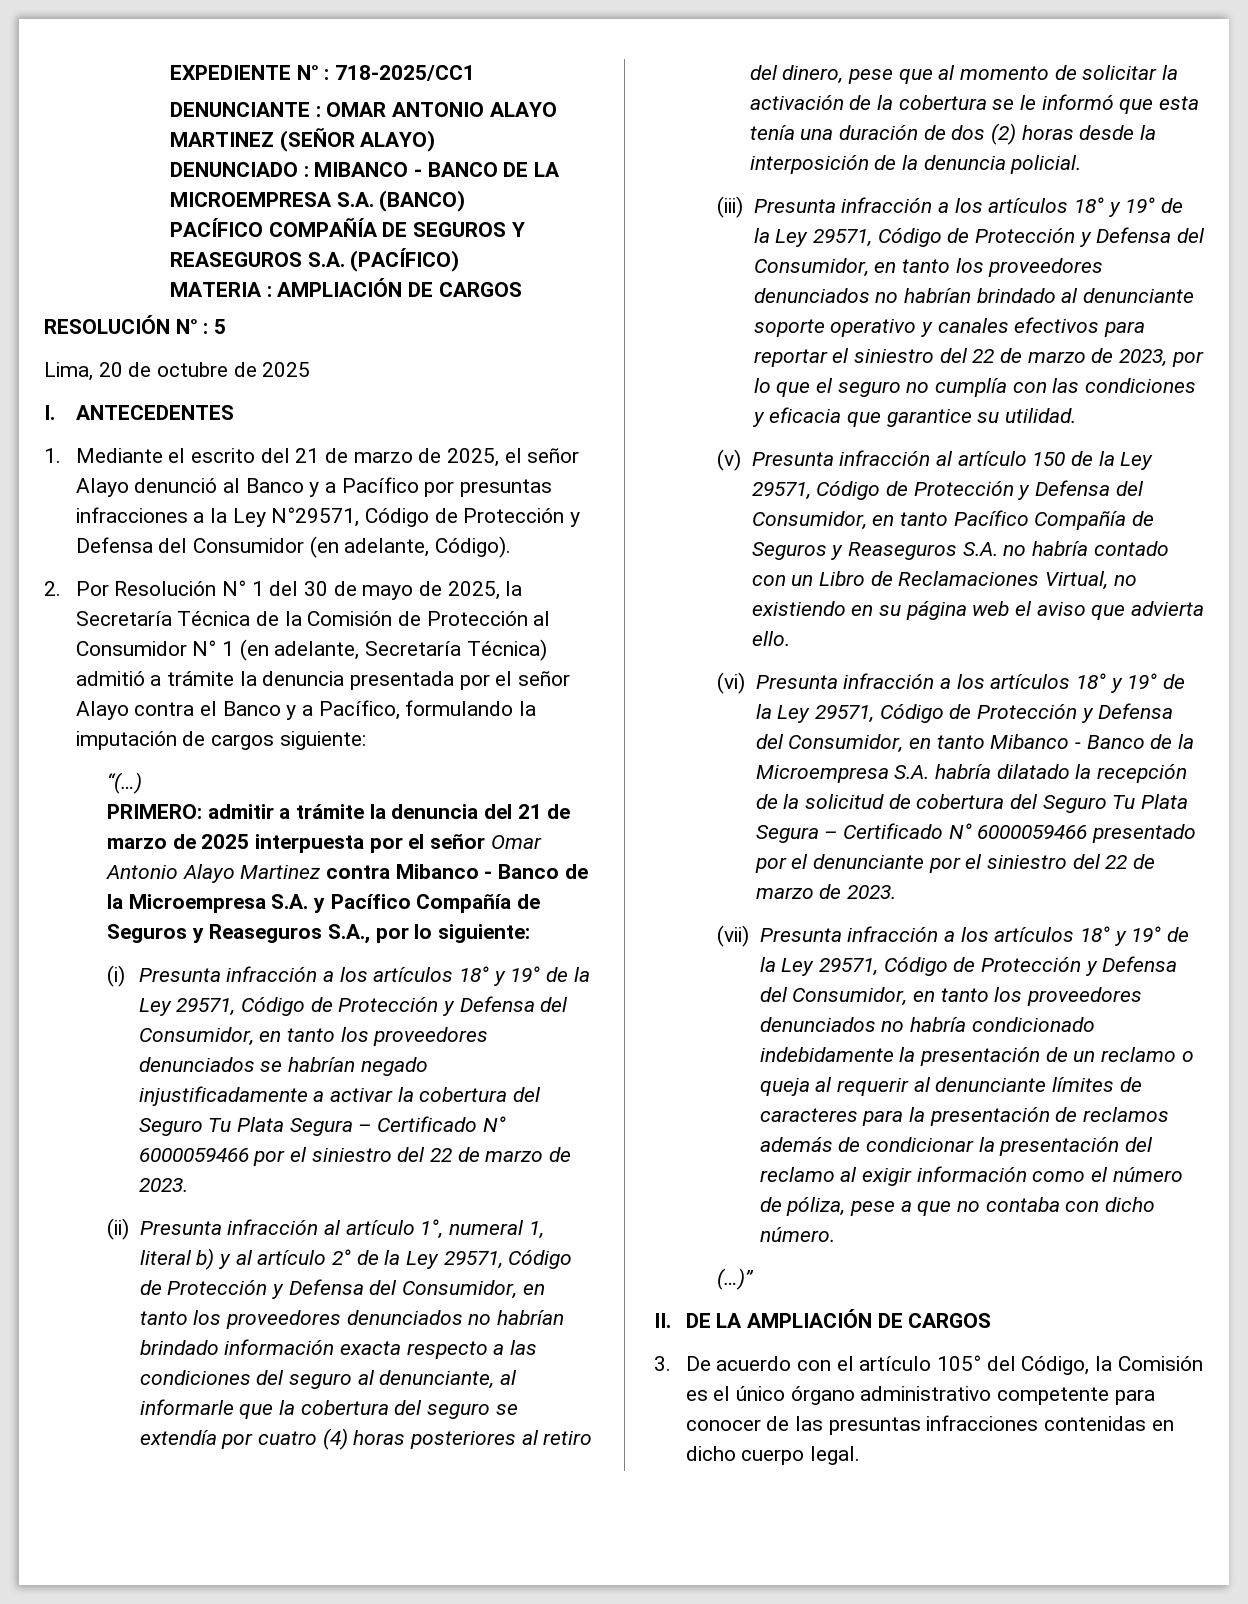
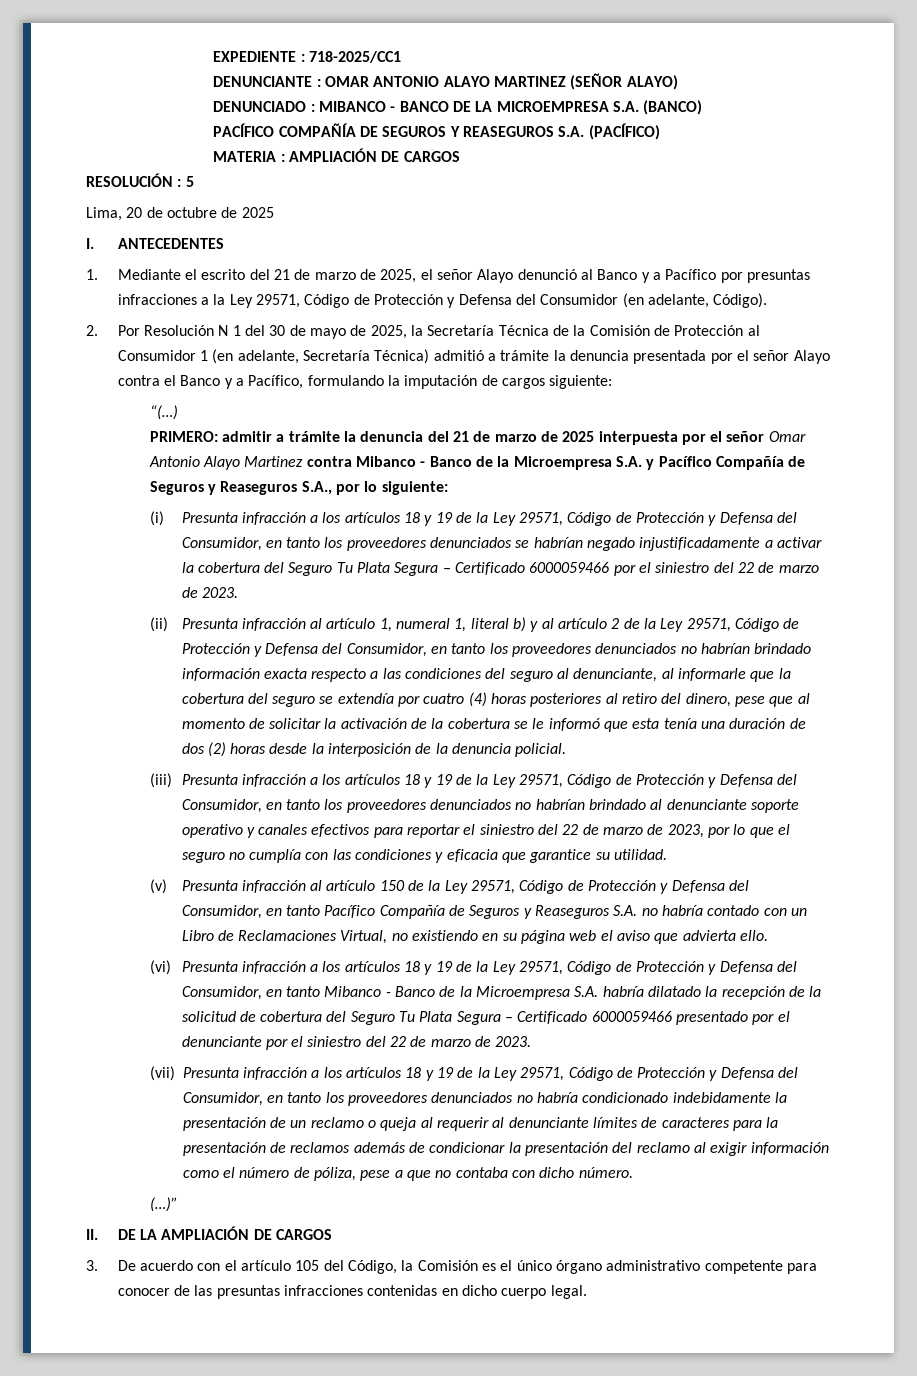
[296,65,319,80] N° -> (297, 56) none
[175,319,198,334] N° -> (173, 180) none
[271,507,360,527] N°29571, -> [256,294,301,308] 29571,
[221,580,246,596] N° -> [218,325,229,336] N
[192,640,217,656] N° -> (196, 355) none
[458,966,541,986] 18° y 19° -> [404,512,453,526] 18 y 19
[482,1116,506,1132] N° -> (526, 568) none
[420,1219,444,1239] 1°, -> [379,618,392,632] 1,
[331,1249,351,1265] 2° -> [611,618,620,629] 2
[1073,197,1156,217] 18° y 19° -> [404,774,453,788] 18 y 19
[1075,673,1158,693] 18° y 19° -> [404,961,453,975] 18 y 19
[948,823,972,839] N° -> (588, 1017) none
[1079,926,1162,946] 18° y 19° -> [405,1067,454,1081] 18 y 19
[936,1355,981,1371] 105° -> [295,1260,320,1271] 105

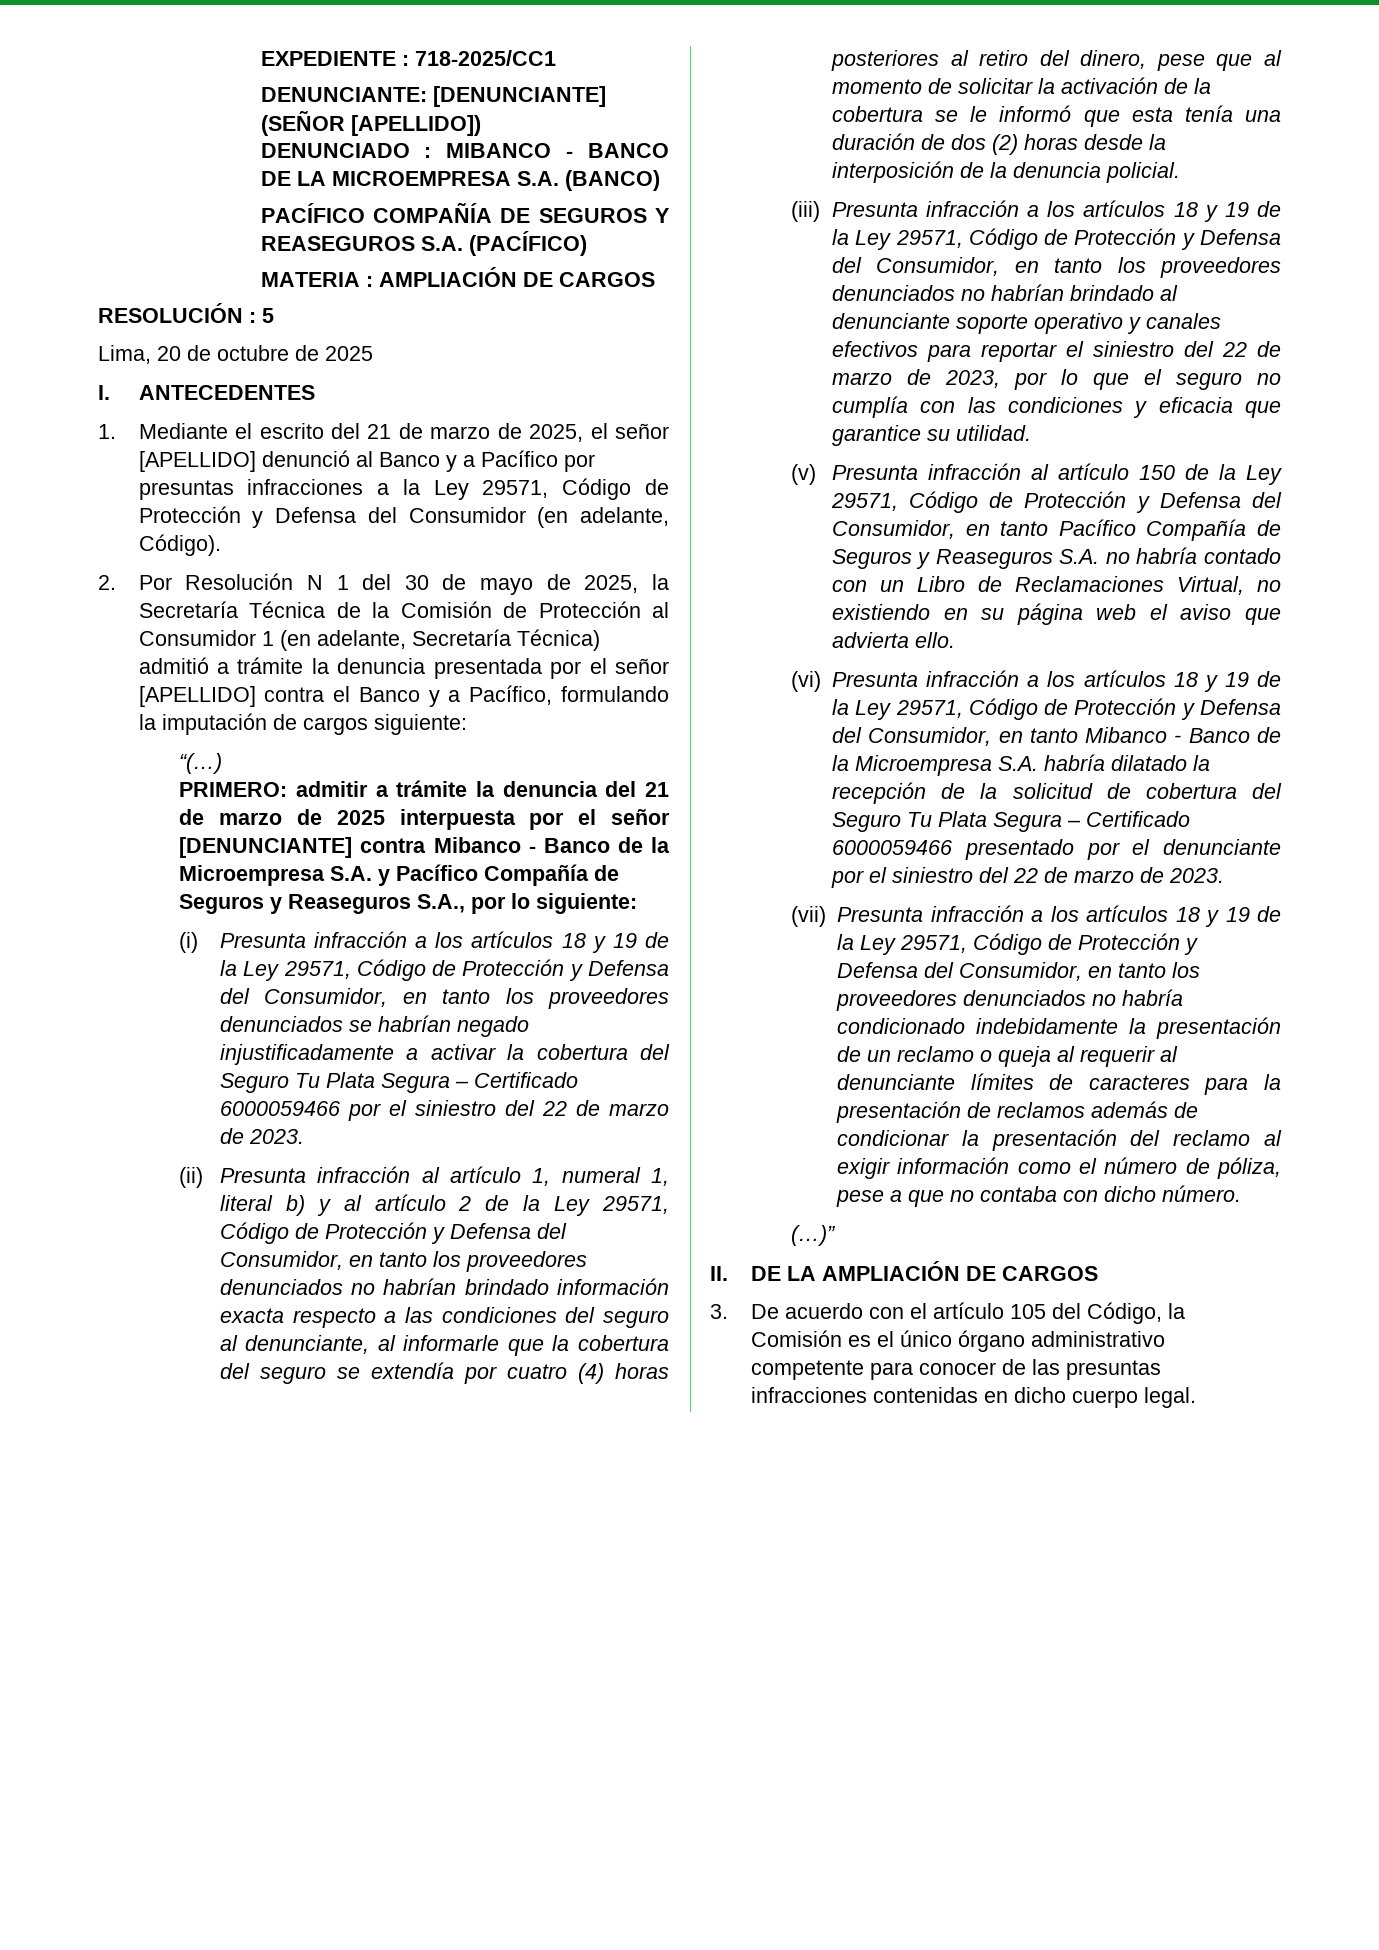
[213,73,678,90] DENUNCIANTE : OMAR ANTONIO ALAYO MARTINEZ (SEÑOR ALAYO) -> [260,86,606,107] [260,111,481,136] DENUNCIANTE: [DENUNCIANTE] (SEÑOR [APELLIDO])
[477,269,514,283] Alayo -> [138,451,256,472] [APELLIDO]
[793,350,830,364] Alayo -> [138,686,256,707] [APELLIDO]
[768,431,806,442] [148,456,304,470] Omar Antonio Alayo Martinez -> [179,837,353,858] [DENUNCIANTE]

